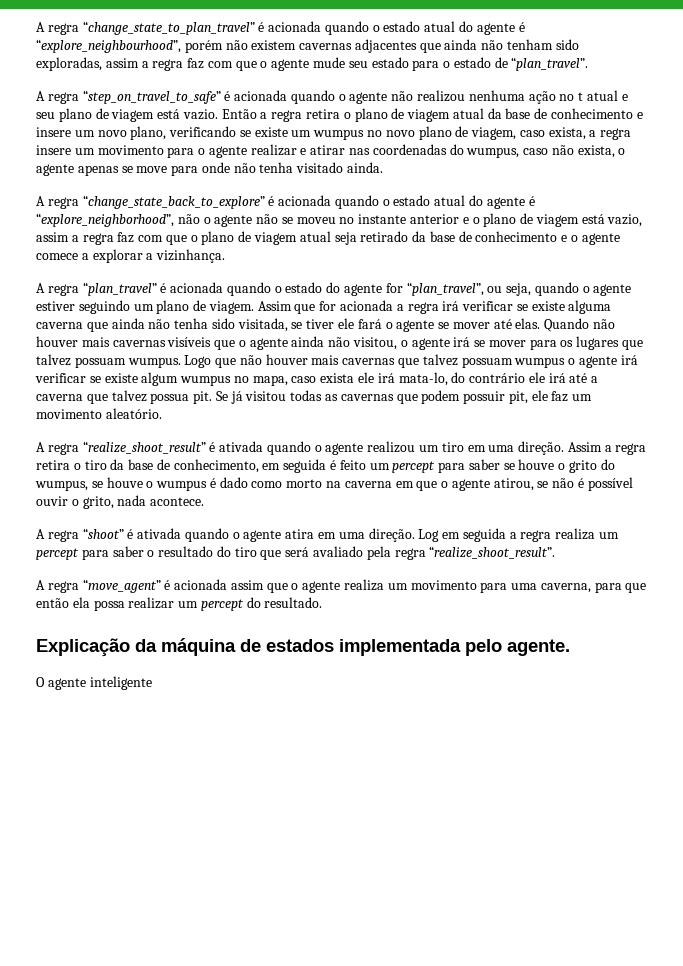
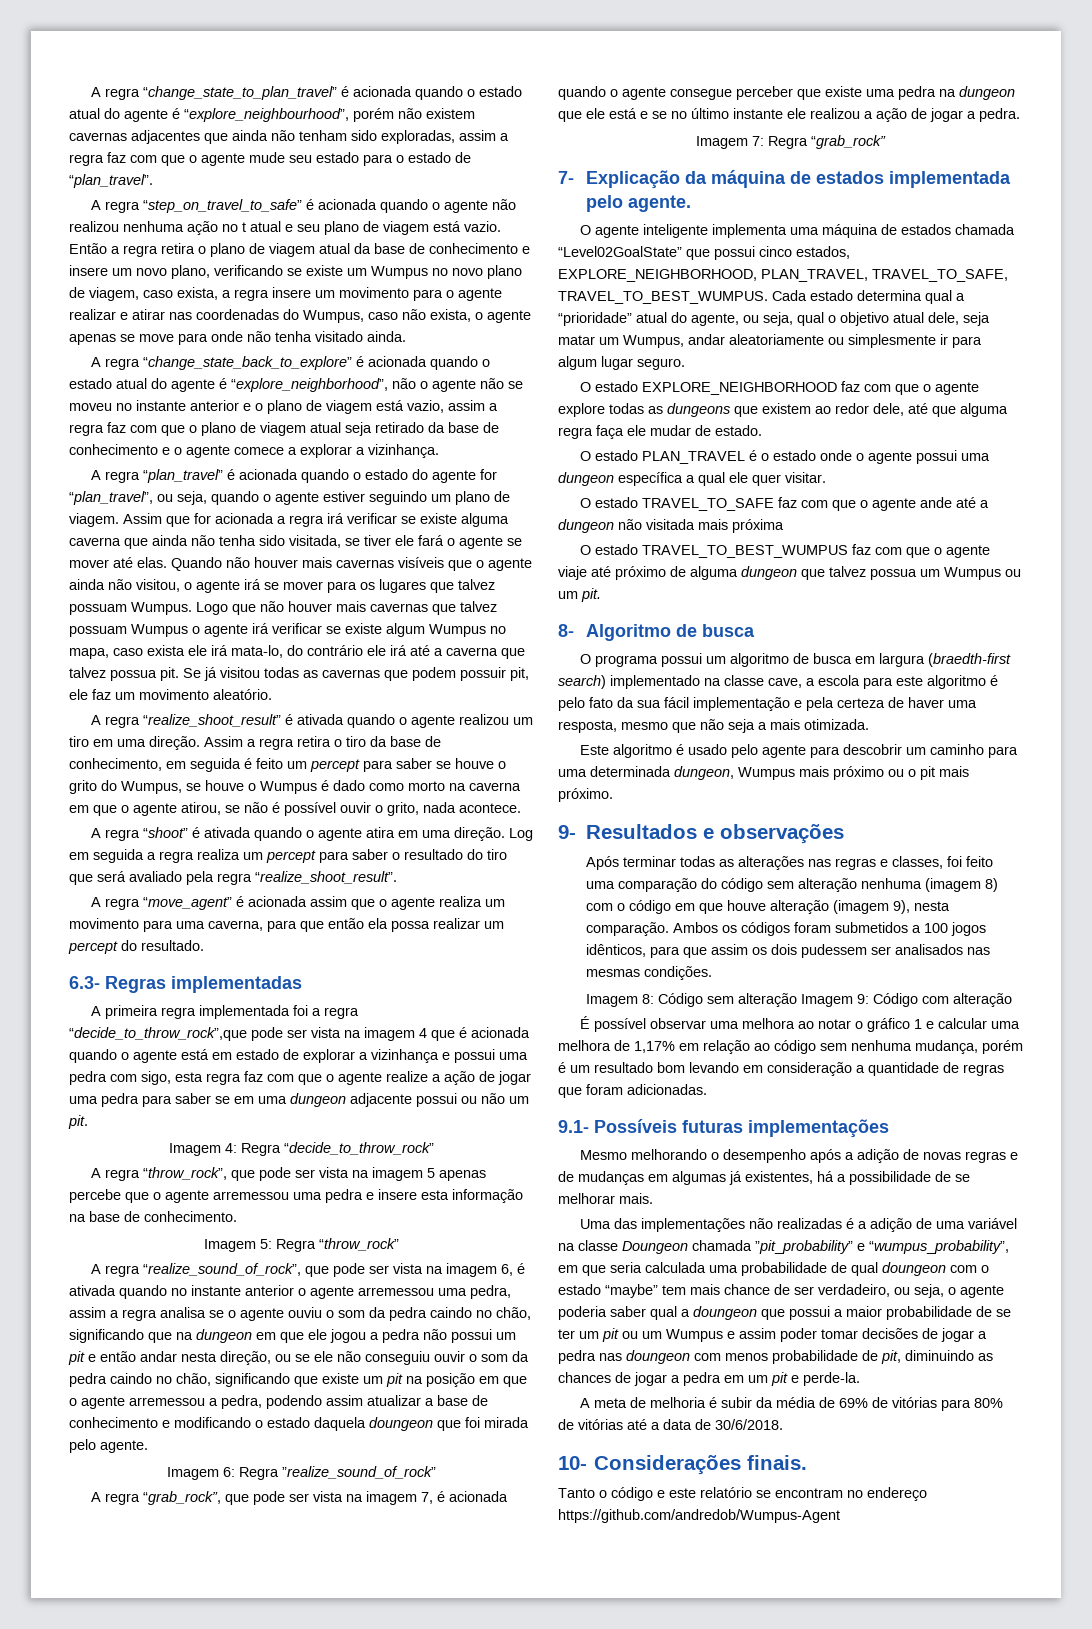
[313,129,365,140] wumpus -> [371,266,428,279] Wumpus
[466,147,520,158] wumpus, -> [303,310,364,323] Wumpus,
[127,357,181,368] wumpus. -> [131,602,192,615] Wumpus.
[514,357,566,368] wumpus -> [131,624,188,637] Wumpus
[180,375,232,386] wumpus -> [429,624,486,637] Wumpus
[35,477,208,491] wumpus, se houve o wumpus -> [121,780,317,794] Wumpus, se houve o Wumpus
(323, 602) none -> [69,976,302,993] [91,1005,360,1019] [69,1027,530,1041] [69,1049,528,1063] [69,1071,531,1085] [69,1093,529,1107] [68,1115,88,1129] [169,1142,434,1156] [91,1167,487,1181] [69,1189,523,1203] [69,1211,237,1222] [204,1238,399,1252] [91,1263,526,1277] [69,1285,511,1299] [69,1307,531,1321] [69,1329,516,1343] [68,1351,529,1365] [69,1373,527,1387] [69,1395,488,1409] [69,1417,529,1431] [69,1439,148,1453] [167,1466,436,1480] [91,1491,509,1505] [558,86,1015,100] [558,108,1020,122] [696,135,886,149] [558,171,574,184] 6.3- Regras implementadas // A primeira regra implementada foi a regra “decide_to_throw_rock”,que pode ser vista na imagem 4 que é acionada quando o agente está em estado de explorar a vizinhança e possui uma pedra com sigo, esta regra faz com que o agente realize a ação de jogar uma pedra para saber se em uma dungeon adjacente possui ou não um pit. // Imagem 4: Regra “decide_to_throw_rock” // A regra “throw_rock”, que pode ser vista na imagem 5 apenas percebe que o agente arremessou uma pedra e insere esta informação na base de conhecimento. // Imagem 5: Regra “throw_rock” // A regra “realize_sound_of_rock”, que pode ser vista na imagem 6, é ativada quando no instante anterior o agente arremessou uma pedra, assim a regra analisa se o agente ouviu o som da pedra caindo no chão, significando que na dungeon em que ele jogou a pedra não possui um pit e então andar nesta direção, ou se ele não conseguiu ouvir o som da pedra caindo no chão, significando que existe um pit na posição em que o agente arremessou a pedra, podendo assim atualizar a base de conhecimento e modificando o estado daquela doungeon que foi mirada pelo agente. // Imagem 6: Regra ”realize_sound_of_rock” // A regra “grab_rock”, que pode ser vista na imagem 7, é acionada quando o agente consegue perceber que existe uma pedra na dungeon que ele está e se no último instante ele realizou a ação de jogar a pedra. // Imagem 7: Regra “grab_rock” // 7-
(152, 683) none -> [712,224,1016,238] [558,246,850,260] [558,269,1008,282] [558,290,965,304] [558,312,990,326] [558,334,982,348] [558,356,685,370] [580,381,980,395] [558,403,1008,417] [558,425,762,439] [580,450,991,464] [558,472,826,486] [580,497,990,511] [558,519,784,533] [580,544,991,558] [558,566,1021,580] [558,588,601,602] [558,624,755,641] [580,653,1012,667] [558,675,998,689] [558,697,977,711] [558,719,869,733] [580,744,1019,758] [558,766,969,780] [558,788,613,802] [558,824,844,844] [585,856,993,870] [585,878,998,892] [585,900,950,914] [585,922,986,936] [585,944,990,958] [585,966,712,980] [585,993,1012,1007] [580,1016,1021,1032] [558,1040,1023,1054] [558,1062,1004,1076] [558,1084,707,1098] [558,1119,889,1138] [580,1149,1019,1163] [558,1171,970,1185] [558,1193,653,1204] [580,1218,1018,1232] [558,1240,1009,1254] [558,1262,989,1276] [558,1284,1004,1298] [558,1306,1011,1320] [558,1328,987,1342] [558,1350,993,1364] [558,1372,860,1386] [580,1397,1004,1411] [558,1419,783,1430] [558,1455,808,1475] [558,1487,927,1501] [558,1509,840,1523] implementa uma máquina de estados chamada “Level02GoalState” que possui cinco estados, EXPLORE_NEIGHBORHOOD, PLAN_TRAVEL, TRAVEL_TO_SAFE, TRAVEL_TO_BEST_WUMPUS. Cada estado determina qual a “prioridade” atual do agente, ou seja, qual o objetivo atual dele, seja matar um Wumpus, andar aleatoriamente ou simplesmente ir para algum lugar seguro. // O estado EXPLORE_NEIGHBORHOOD faz com que o agente explore todas as dungeons que existem ao redor dele, até que alguma regra faça ele mudar de estado. // O estado PLAN_TRAVEL é o estado onde o agente possui uma dungeon específica a qual ele quer visitar. // O estado TRAVEL_TO_SAFE faz com que o agente ande até a dungeon não visitada mais próxima // O estado TRAVEL_TO_BEST_WUMPUS faz com que o agente viaje até próximo de alguma dungeon que talvez possua um Wumpus ou um pit. // 8- Algoritmo de busca // O programa possui um algoritmo de busca em largura (braedth-first search) implementado na classe cave, a escola para este algoritmo é pelo fato da sua fácil implementação e pela certeza de haver uma resposta, mesmo que não seja a mais otimizada. // Este algoritmo é usado pelo agente para descobrir um caminho para uma determinada dungeon, Wumpus mais próximo ou o pit mais próximo. // 9- Resultados e observações // Após terminar todas as alterações nas regras e classes, foi feito uma comparação do código sem alteração nenhuma (imagem 8) com o código em que houve alteração (imagem 9), nesta comparação. Ambos os códigos foram submetidos a 100 jogos idênticos, para que assim os dois pudessem ser analisados nas mesmas condições. // Imagem 8: Código sem alteração Imagem 9: Código com alteração // É possível observar uma melhora ao notar o gráfico 1 e calcular uma melhora de 1,17% em relação ao código sem nenhuma mudança, porém é um resultado bom levando em consideração a quantidade de regras que foram adicionadas. // 9.1- Possíveis futuras implementações // Mesmo melhorando o desempenho após a adição de novas regras e de mudanças em algumas já existentes, há a possibilidade de se melhorar mais. // Uma das implementações não realizadas é a adição de uma variável na classe Doungeon chamada ”pit_probability” e “wumpus_probability”, em que seria calculada uma probabilidade de qual doungeon com o estado “maybe” tem mais chance de ser verdadeiro, ou seja, o agente poderia saber qual a doungeon que possui a maior probabilidade de se ter um pit ou um Wumpus e assim poder tomar decisões de jogar a pedra nas doungeon com menos probabilidade de pit, diminuindo as chances de jogar a pedra em um pit e perde-la. // A meta de melhoria é subir da média de 69% de vitórias para 80% de vitórias até a data de 30/6/2018. // 10- Considerações finais. // Tanto o código e este relatório se encontram no endereço https://github.com/andredob/Wumpus-Agent

